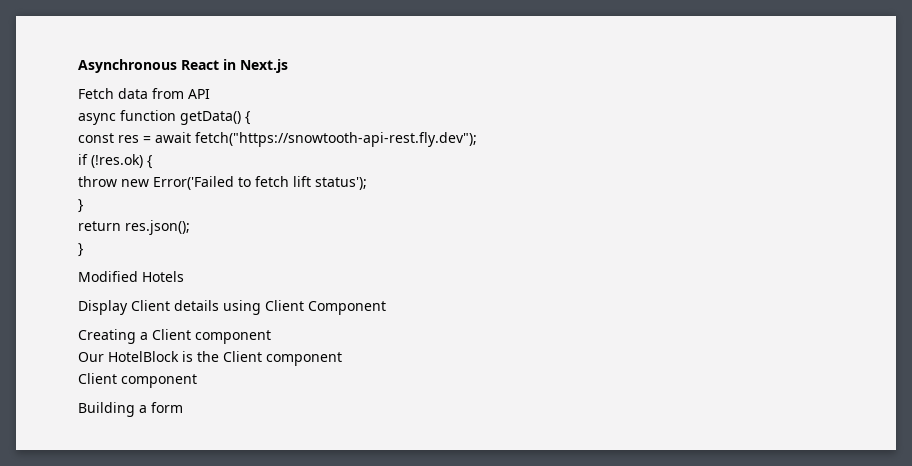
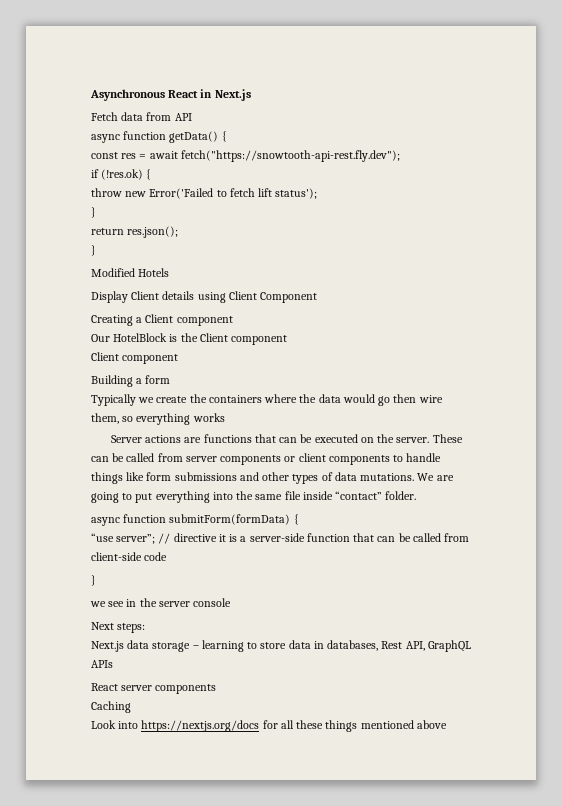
(183, 407) none -> [91,394,443,406] [91,413,225,425] [111,434,463,443] [91,453,442,465] [91,472,454,484] [91,491,417,503] [91,514,299,526] [91,533,470,544] [91,552,168,561] [91,575,96,586] [90,598,232,607] [91,622,146,633] [91,640,471,652] [91,660,113,668] [91,683,217,694] [91,701,131,713] [91,720,447,732] // Typically we create the containers where the data would go then wire them, so everything works // Server actions are functions that can be executed on the server. These can be called from server components or client components to handle things like form submissions and other types of data mutations. We are going to put everything into the same file inside “contact” folder. // async function submitForm(formData) { // “use server”; // directive it is a server-side function that can be called from client-side code // } // we see in the server console // Next steps: // Next.js data storage – learning to store data in databases, Rest API, GraphQL APIs // React server components // Caching // Look into https://nextjs.org/docs for all these things mentioned above

